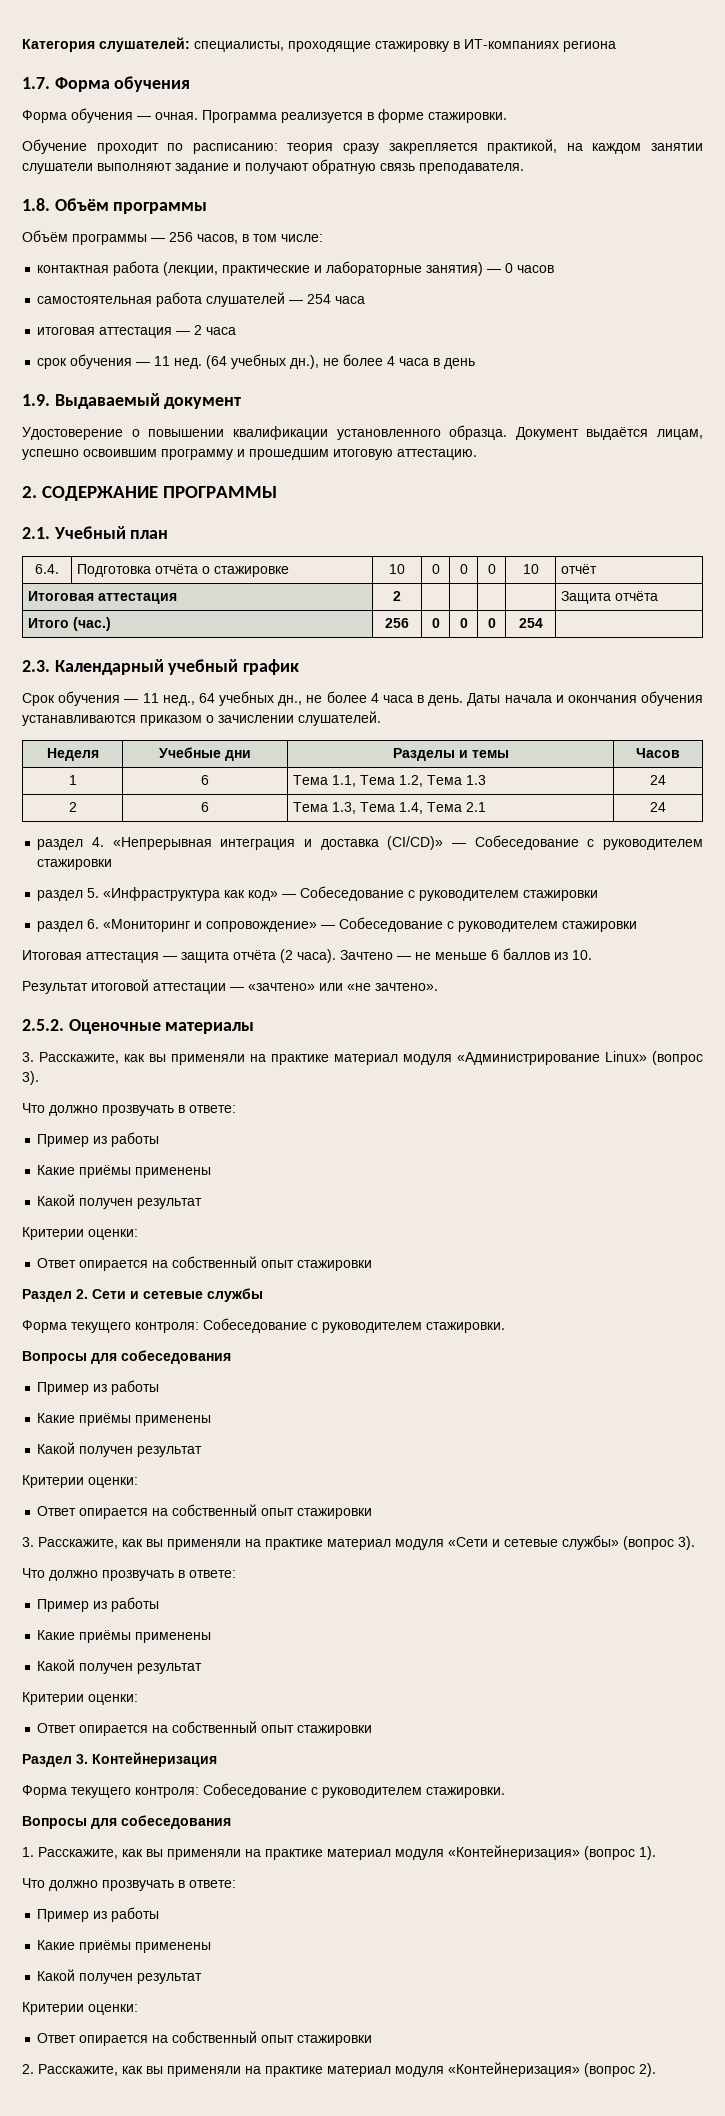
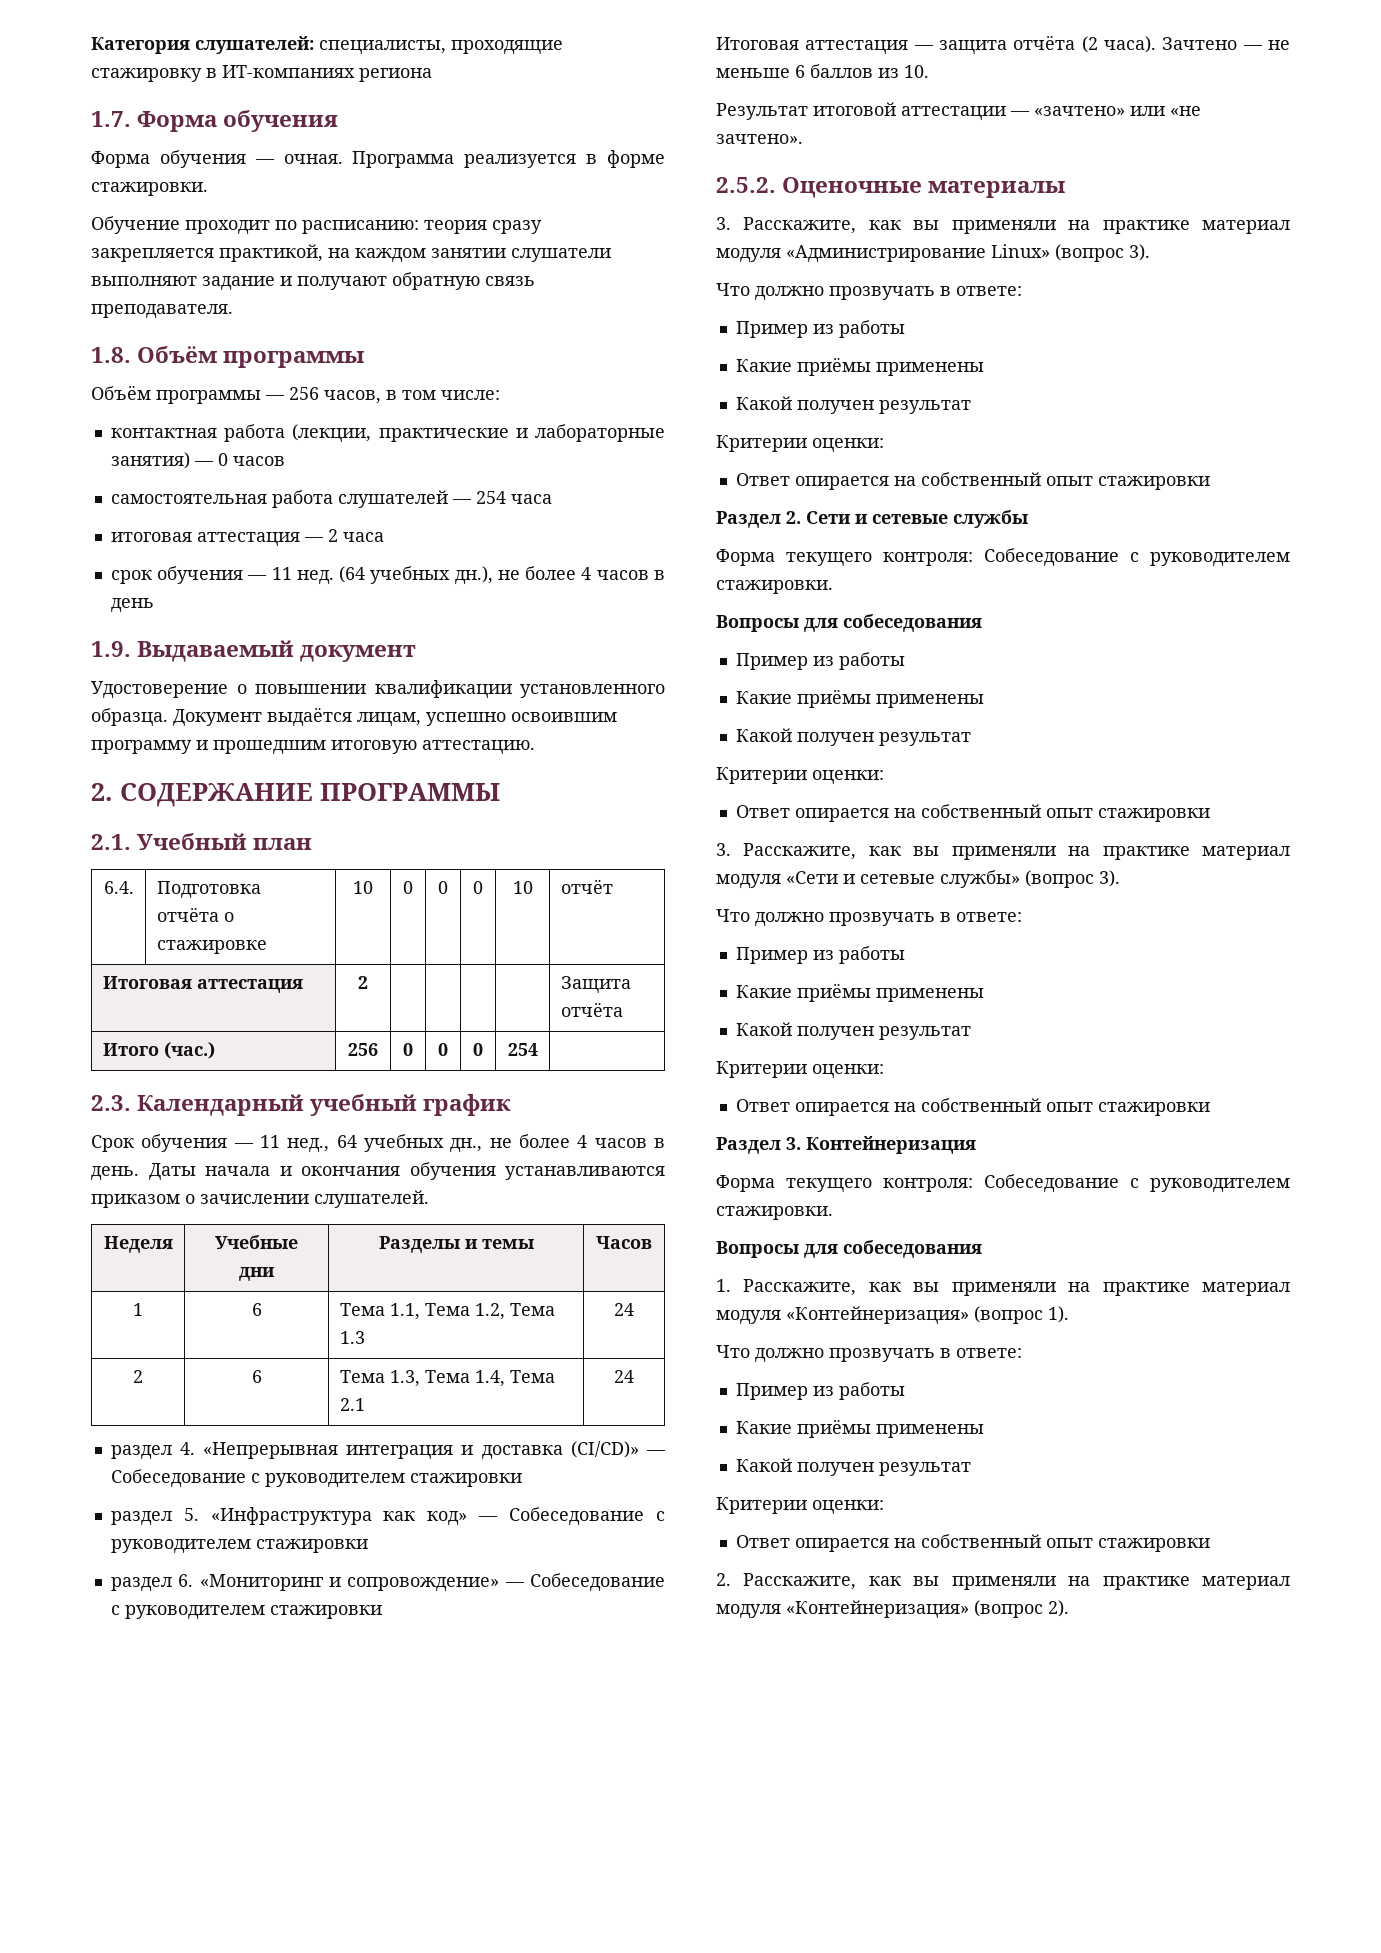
[399,358,430,366] часа -> [596,570,649,580] часов
[382,695,413,703] часа -> [594,1138,647,1148] часов

